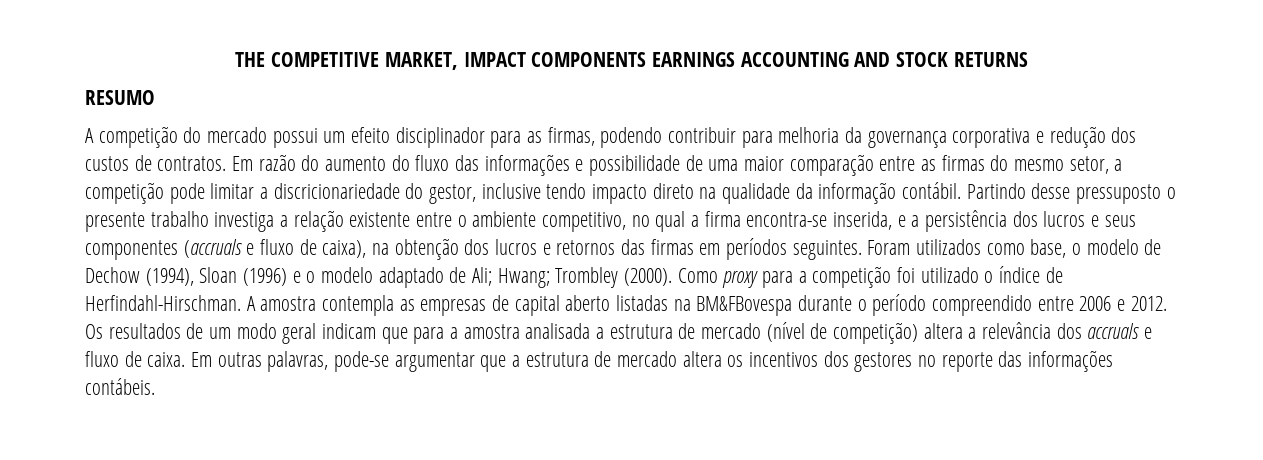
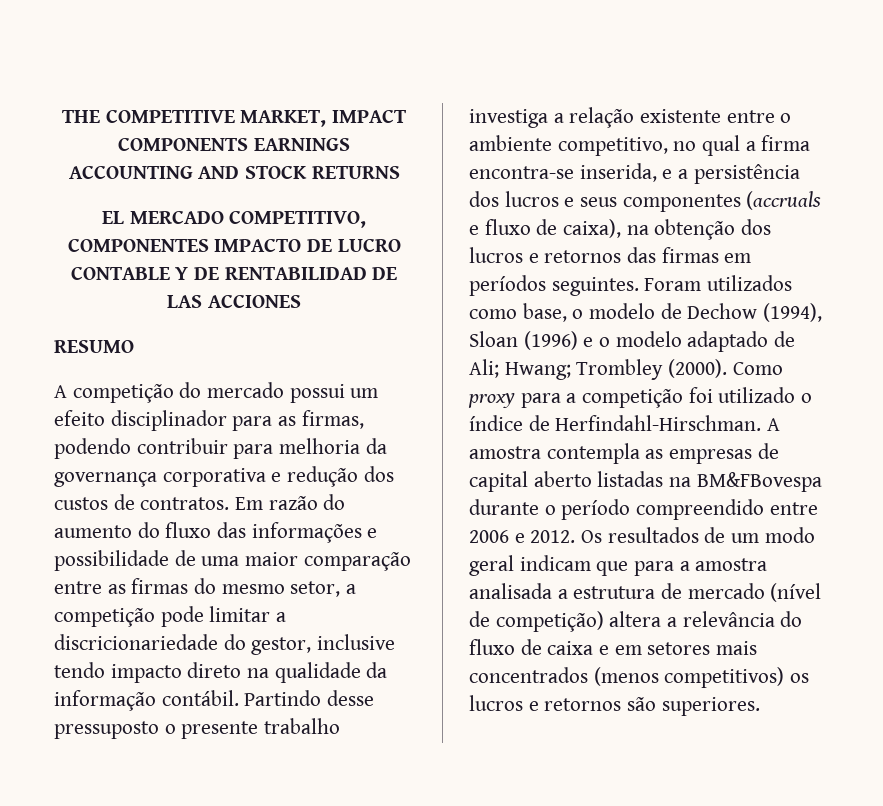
(1028, 59) none -> [101,211,367,228] [67,239,401,252] [70,267,398,280] [167,295,301,308] // EL MERCADO COMPETITIVO, COMPONENTES IMPACTO DE LUCRO CONTABLE Y DE RENTABILIDAD DE LAS ACCIONES
[1056,323,1153,339] [85,350,1114,372] [85,378,155,395] dos accruals e fluxo de caixa. Em outras palavras, pode-se argumentar que a estrutura de mercado altera os incentivos dos gestores no reporte das informações contábeis. -> [780,611,803,627] [469,639,758,655] [469,667,810,688] [469,695,760,716] do fluxo de caixa e em setores mais concentrados (menos competitivos) os lucros e retornos são superiores.

